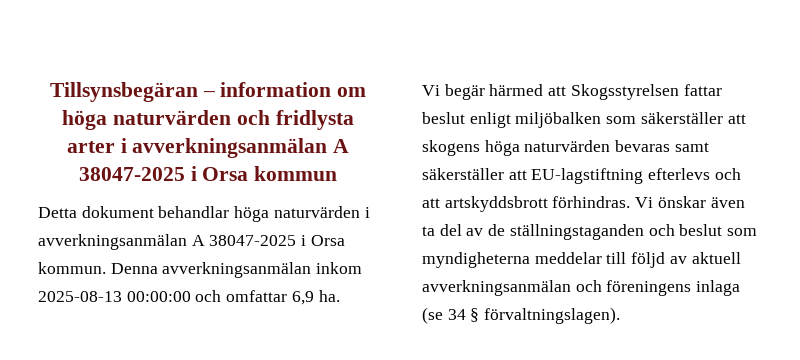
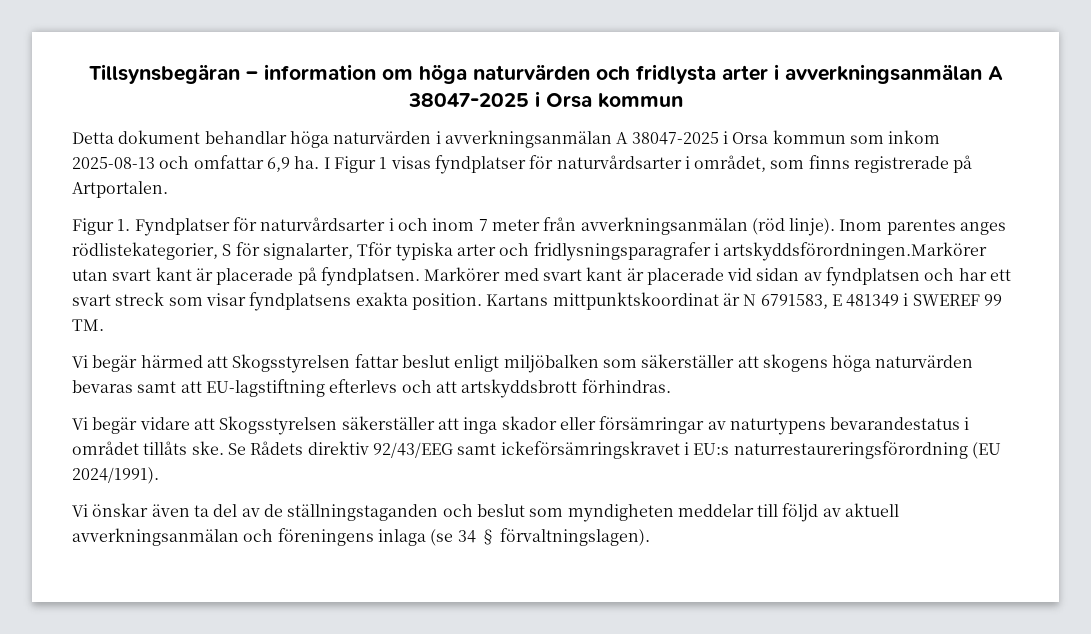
[38,262,312,278] kommun. Denna avverkningsanmälan -> [772,130,884,144] kommun som
[126,291,191,302] 00:00:00 -> (155, 163) none
(340, 296) none -> [323,155,973,174] [72,181,168,198] [72,217,1007,236] [72,242,988,261] [72,267,1012,286] [72,292,1003,311] [72,319,104,331] I Figur 1 visas fyndplatser för naturvårdsarter i området, som finns registrerade på Artportalen. // Figur 1. Fyndplatser för naturvårdsarter i och inom 7 meter från avverkningsanmälan (röd linje). Inom parentes anges rödlistekategorier, S för signalarter, Tför typiska arter och fridlysningsparagrafer i artskyddsförordningen.Markörer utan svart kant är placerade på fyndplatsen. Markörer med svart kant är placerade vid sidan av fyndplatsen och har ett svart streck som visar fyndplatsens exakta position. Kartans mittpunktskoordinat är N 6791583, E 481349 i SWEREF 99 TM.
[422,168,504,180] säkerställer -> (177, 387) none
(631, 202) none -> [72,416,970,435] [72,441,1001,459] [72,467,159,484] // Vi begär vidare att Skogsstyrelsen säkerställer att inga skador eller försämringar av naturtypens bevarandestatus i området tillåts ske. Se Rådets direktiv 92/43/EEG samt ickeförsämringskravet i EU:s naturrestaureringsförordning (EU 2024/1991). //
[422,252,530,268] myndigheterna -> [567,504,674,522] myndigheten

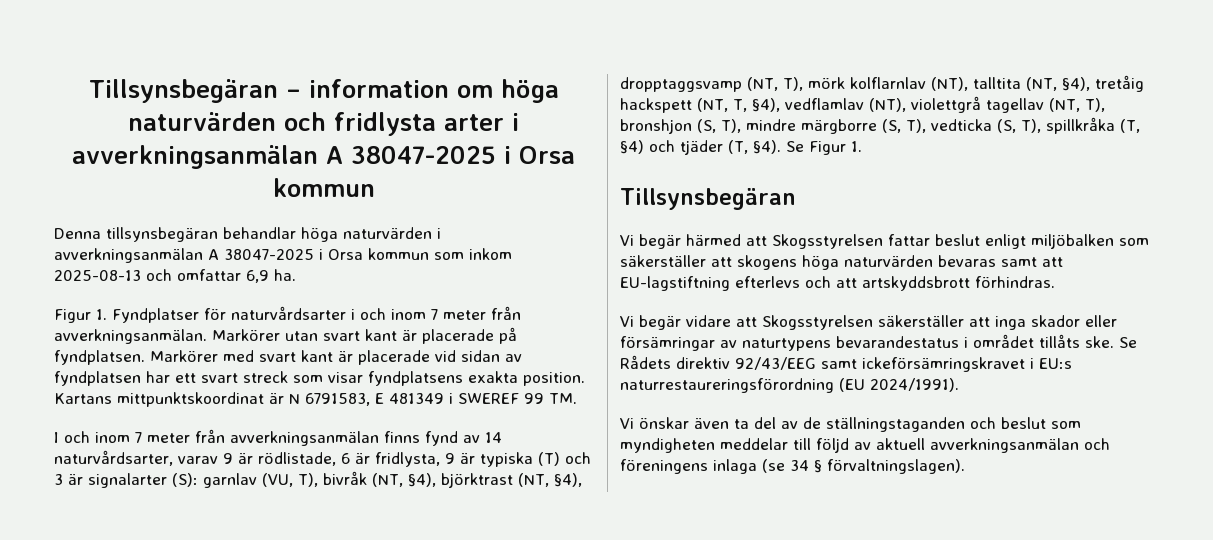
[72,130,201,144] Detta dokument -> [54,227,218,242] Denna tillsynsbegäran
[323,155,973,174] [72,181,168,198] I Figur 1 visas fyndplatser för naturvårdsarter i området, som finns registrerade på Artportalen. -> (296, 275) none
[580,217,1007,236] [72,242,988,261] avverkningsanmälan (röd linje). Inom parentes anges rödlistekategorier, S för signalarter, Tför typiska arter och fridlysningsparagrafer i artskyddsförordningen.Markörer -> [54,329,280,344] avverkningsanmälan. Markörer
[924,268,955,281] och -> (141, 378) none
(104, 325) none -> [54,429,502,446] [54,450,591,467] [54,471,582,488] [620,75,1144,92] [620,96,1105,113] [620,117,1140,134] [620,140,862,155] [620,188,796,210] // I och inom 7 meter från avverkningsanmälan finns fynd av 14 naturvårdsarter, varav 9 är rödlistade, 6 är fridlysta, 9 är typiska (T) och 3 är signalarter (S): garnlav (VU, T), bivråk (NT, §4), björktrast (NT, §4), dropptaggsvamp (NT, T), mörk kolflarnlav (NT), talltita (NT, §4), tretåig hackspett (NT, T, §4), vedflamlav (NT), violettgrå tagellav (NT, T), bronshjon (S, T), mindre märgborre (S, T), vedticka (S, T), spillkråka (T, §4) och tjäder (T, §4). Se Figur 1. // Tillsynsbegäran

